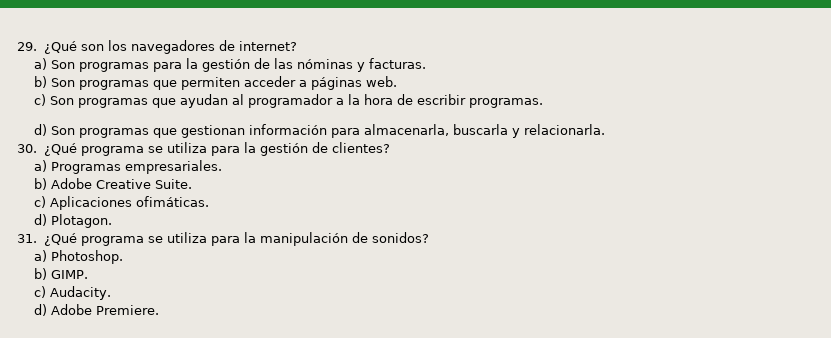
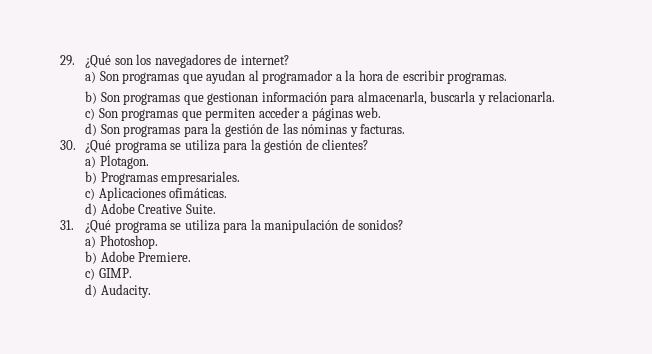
[153,58,427,72] [34,76,398,90] [34,94,149,108] para la gestión de las nóminas y facturas. // b) Son programas que permiten acceder a páginas web. // c) Son programas -> (180, 78) none
[34,124,48,136] d) -> [85,91,98,104] b)
(606, 129) none -> [85,107,382,121] [85,123,406,137] // c) Son programas que permiten acceder a páginas web. // d) Son programas para la gestión de las nóminas y facturas.
(48, 166) none -> [99,155,149,169] [85,171,98,184] Plotagon. // b)
[34,178,193,190] // b) Adobe Creative Suite. -> (241, 178) none
[51,214,113,228] Plotagon. -> [100,203,216,214] Adobe Creative Suite.
(48, 274) none -> [100,251,192,262] [85,268,96,280] Adobe Premiere. // c)
[34,286,47,298] c) -> [85,284,98,297] d)
[34,304,160,316] // d) Adobe Premiere. -> (151, 291) none

